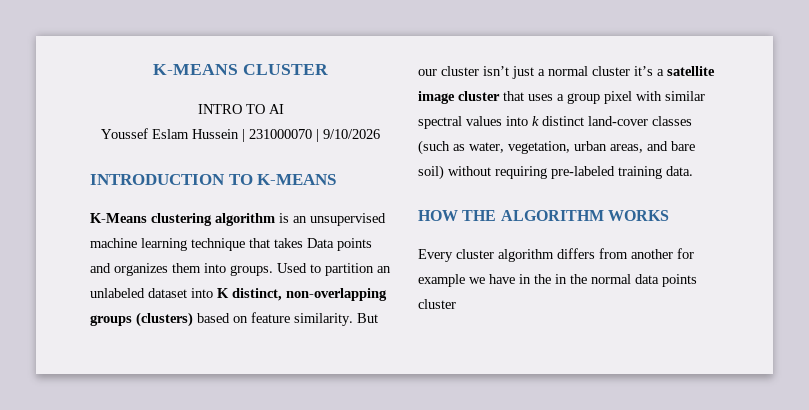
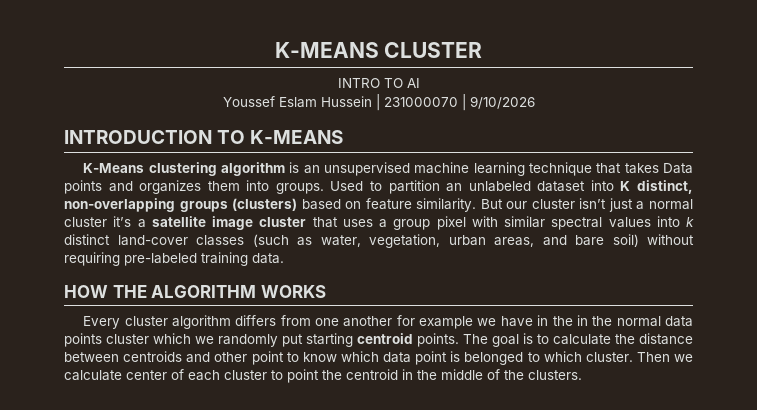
(628, 253) none -> [315,318,340,326] one
(456, 304) none -> [153,333,693,347] [64,351,693,365] [64,369,582,383] which we randomly put starting centroid points. The goal is to calculate the distance between centroids and other point to know which data point is belonged to which cluster. Then we calculate center of each cluster to point the centroid in the middle of the clusters.

